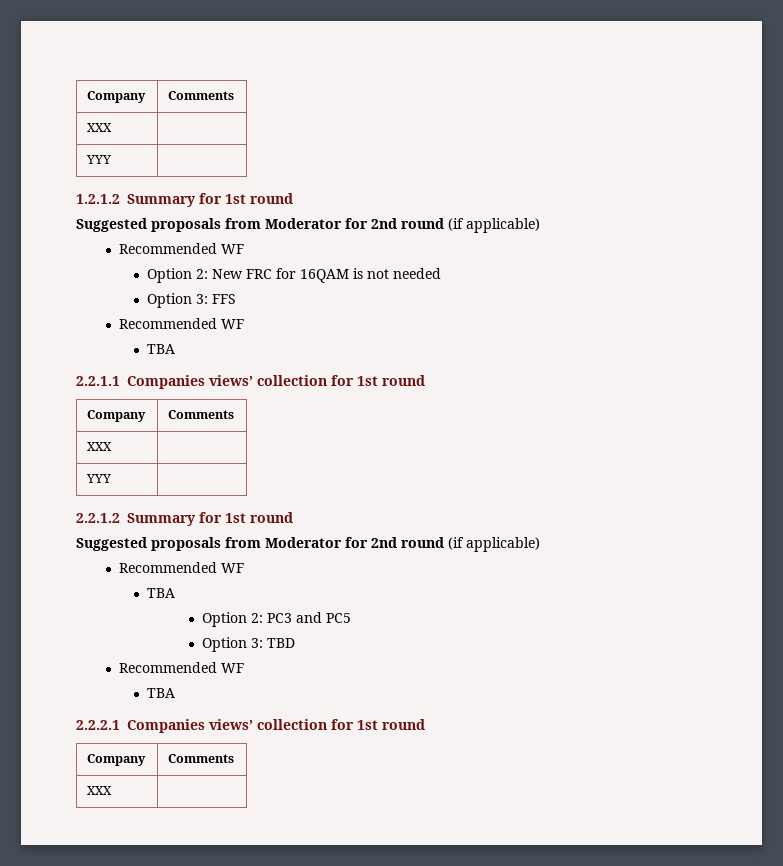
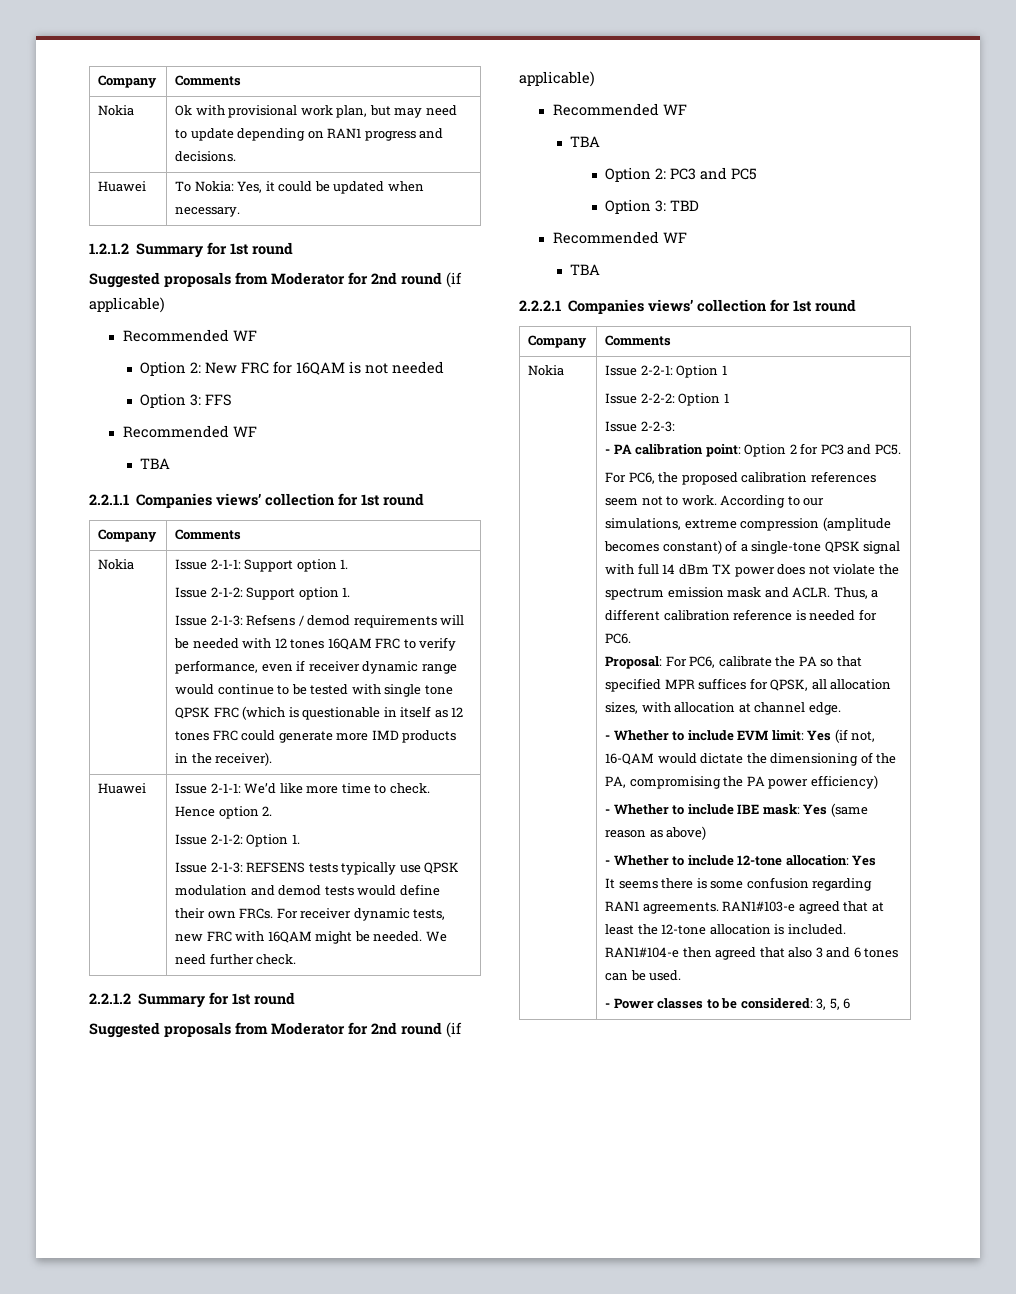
[87,91,147,103] [168,91,235,100] [87,123,113,132] [86,155,112,164] Company | Comments // XXX | // YYY | -> [98,75,158,88] [175,75,242,86] [98,105,135,116] [175,105,457,118] [175,128,444,141] [175,151,237,162] [98,181,147,192] [175,181,424,194] [175,207,241,217] Company | Comments // Nokia | Ok with provisional work plan, but may need to update depending on RAN1 progress and decisions. // Huawei | To Nokia: Yes, it could be updated when necessary.
[87,442,113,451] [86,474,112,483] XXX | // YYY | -> [98,559,135,570] [175,559,349,572] [175,587,351,600] [175,614,465,628] [174,637,457,651] [175,660,457,674] [175,684,453,697] [175,706,464,720] [175,730,457,743] [175,752,273,766] [98,783,147,794] [175,783,430,794] [175,806,273,819] [175,834,300,847] [175,862,460,875] [175,884,440,896] [175,908,446,921] [175,931,447,944] [175,953,297,965] Nokia | Issue 2-1-1: Support option 1. // Issue 2-1-2: Support option 1. // Issue 2-1-3: Refsens / demod requirements will be needed with 12 tones 16QAM FRC to verify performance, even if receiver dynamic range would continue to be tested with single tone QPSK FRC (which is questionable in itself as 12 tones FRC could generate more IMD products in the receiver). // Huawei | Issue 2-1-1: We’d like more time to check. Hence option 2. // Issue 2-1-2: Option 1. // Issue 2-1-3: REFSENS tests typically use QPSK modulation and demod tests would define their own FRCs. For receiver dynamic tests, new FRC with 16QAM might be needed. We need further check.
[87,786,113,795] XXX | -> [528,365,565,376] [605,365,727,378] [605,393,729,406] [605,421,675,432] [605,443,901,457] [605,471,876,485] [605,495,825,508] [605,517,891,531] [604,540,901,554] [605,563,899,577] [605,587,879,600] [605,609,877,621] [605,633,632,644] [605,656,862,669] [605,678,892,692] [605,702,841,715] [605,729,876,743] [605,752,897,766] [605,775,878,789] [605,803,868,817] [605,826,707,840] [605,855,877,866] [605,877,873,891] [605,901,884,914] [605,924,846,935] [605,947,899,960] [605,970,682,981] [605,998,851,1010] Nokia | Issue 2-2-1: Option 1 // Issue 2-2-2: Option 1 // Issue 2-2-3: // - PA calibration point: Option 2 for PC3 and PC5. // For PC6, the proposed calibration references seem not to work. According to our simulations, extreme compression (amplitude becomes constant) of a single-tone QPSK signal with full 14 dBm TX power does not violate the spectrum emission mask and ACLR. Thus, a different calibration reference is needed for PC6. // Proposal: For PC6, calibrate the PA so that specified MPR suffices for QPSK, all allocation sizes, with allocation at channel edge. // - Whether to include EVM limit: Yes (if not, 16-QAM would dictate the dimensioning of the PA, compromising the PA power efficiency) // - Whether to include IBE mask: Yes (same reason as above) // - Whether to include 12-tone allocation: Yes // It seems there is some confusion regarding RAN1 agreements. RAN1#103-e agreed that at least the 12-tone allocation is included. RAN1#104-e then agreed that also 3 and 6 tones can be used. // - Power classes to be considered: 3, 5, 6

